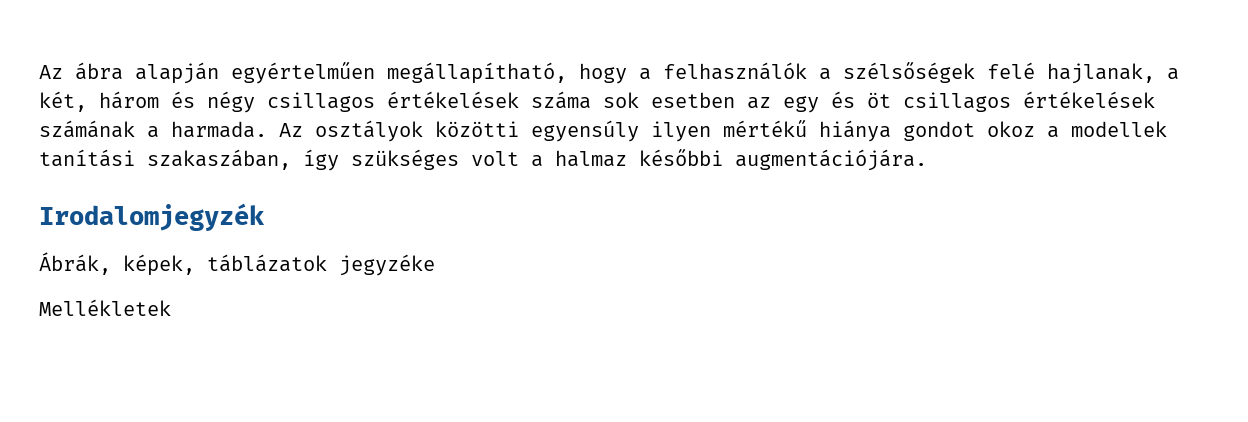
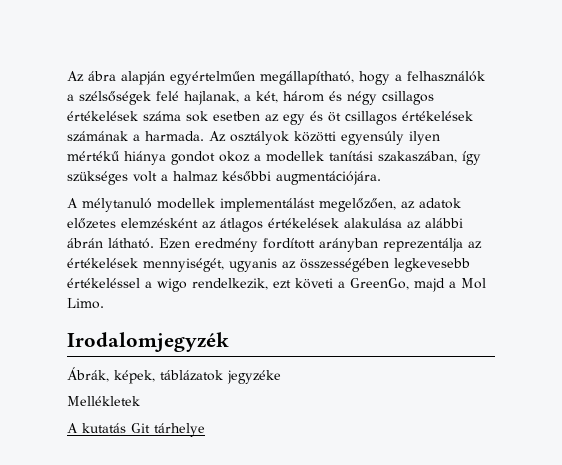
(927, 160) none -> [67,198,461,212] [67,218,463,232] [67,238,482,252] [67,258,470,272] [67,278,486,292] [67,298,104,309] // A mélytanuló modellek implementálást megelőzően, az adatok előzetes elemzésként az átlagos értékelések alakulása az alábbi ábrán látható. Ezen eredmény fordított arányban reprezentálja az értékelések mennyiségét, ugyanis az összességében legkevesebb értékeléssel a wigo rendelkezik, ezt követi a GreenGo, majd a Mol Limo.
(171, 307) none -> [67,423,205,437] // A kutatás Git tárhelye

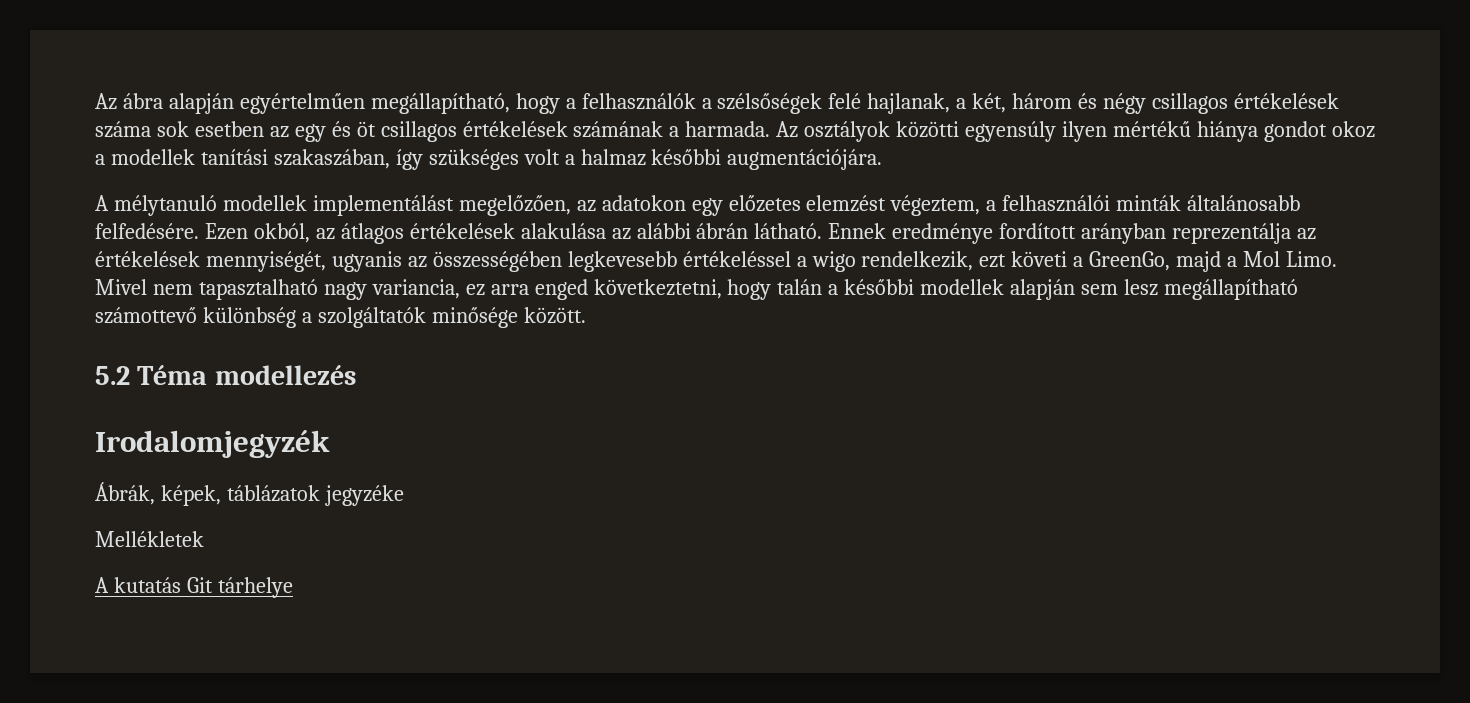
[419,198,461,209] [67,218,198,229] adatok előzetes elemzésként -> [601,195,1301,216] [95,223,310,243] adatokon egy előzetes elemzést végeztem, a felhasználói minták általánosabb felfedésére. Ezen okból,
[159,238,258,252] Ezen eredmény -> [828,223,994,244] Ennek eredménye
(104, 303) none -> [95,279,1298,300] [95,307,586,328] [95,365,356,385] Mivel nem tapasztalható nagy variancia, ez arra enged következtetni, hogy talán a későbbi modellek alapján sem lesz megállapítható számottevő különbség a szolgáltatók minősége között. // 5.2 Téma modellezés

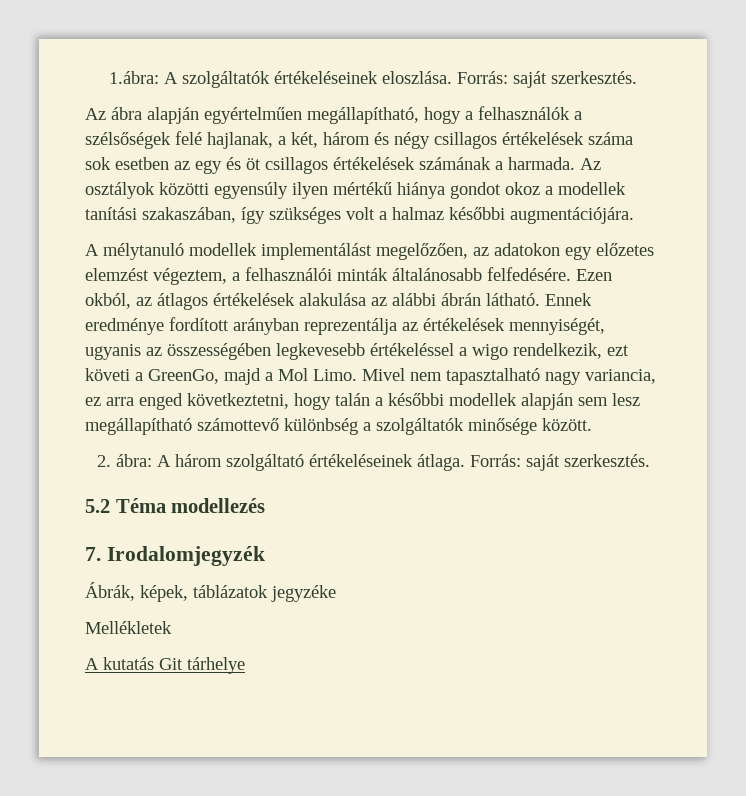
(95, 101) none -> [109,71,637,88] 1.ábra: A szolgáltatók értékeléseinek eloszlása. Forrás: saját szerkesztés. //
(586, 315) none -> [96,454,650,471] // 2. ábra: A három szolgáltató értékeléseinek átlaga. Forrás: saját szerkesztés.
(356, 375) none -> [85,547,101,561] 7.

